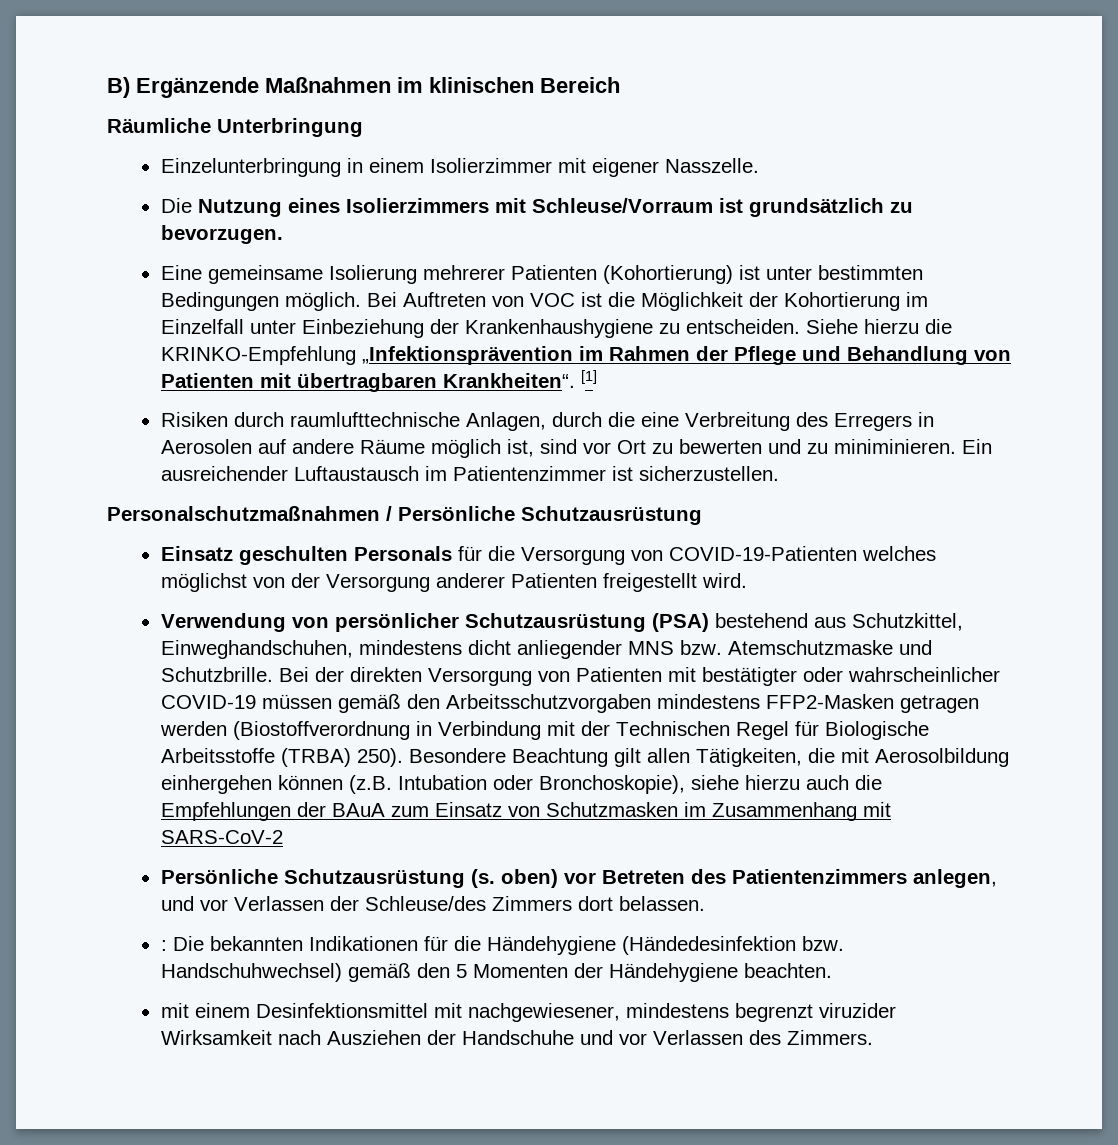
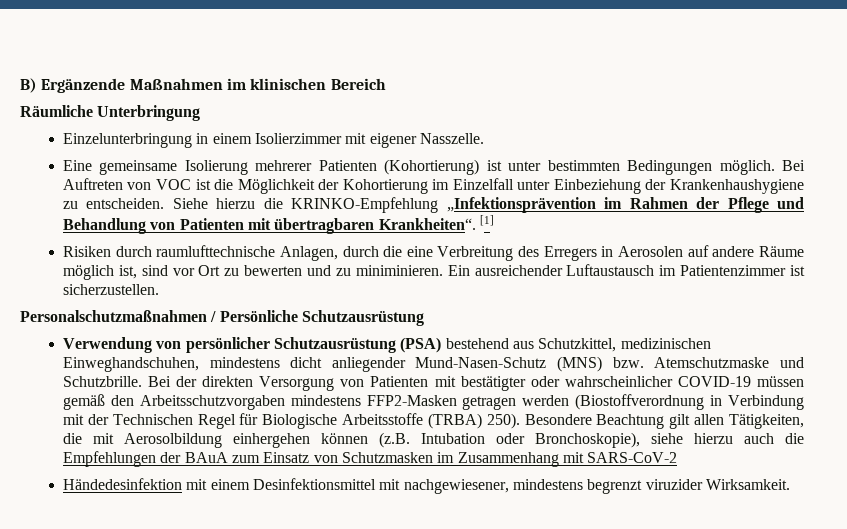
[160,198,913,217] [160,225,283,244] // Die Nutzung eines Isolierzimmers mit Schleuse/Vorraum ist grundsätzlich zu bevorzugen. -> (484, 138) none
[160,546,936,565] [160,573,747,592] // Einsatz geschulten Personals für die Versorgung von COVID-19-Patienten welches möglichst von der Versorgung anderer Patienten freigestellt wird. -> (424, 318) none
(963, 622) none -> [620,338,711,349] medizinischen
[627,641,674,655] MNS -> [415,356,603,372] Mund-Nasen-Schutz (MNS)
[160,869,997,888] [160,896,705,911] [160,936,844,955] [160,963,832,982] Persönliche Schutzausrüstung (s. oben) vor Betreten des Patientenzimmers anlegen, und vor Verlassen der Schleuse/des Zimmers dort belassen. // : Die bekannten Indikationen für die Händehygiene (Händedesinfektion bzw. Handschuhwechsel) gemäß den 5 Momenten der Händehygiene beachten. // -> [62,478,182,490] Händedesinfektion
[160,1030,873,1045] Wirksamkeit nach Ausziehen der Handschuhe und vor Verlassen des Zimmers. -> [705,479,790,490] Wirksamkeit.

